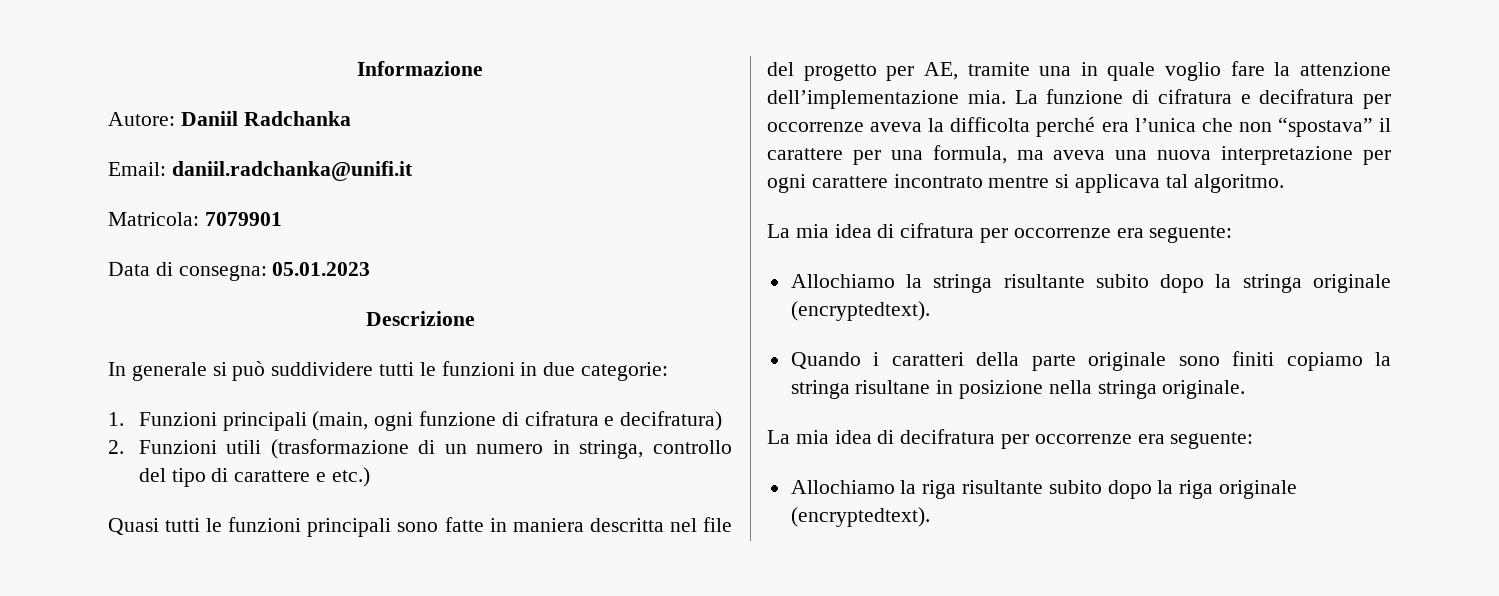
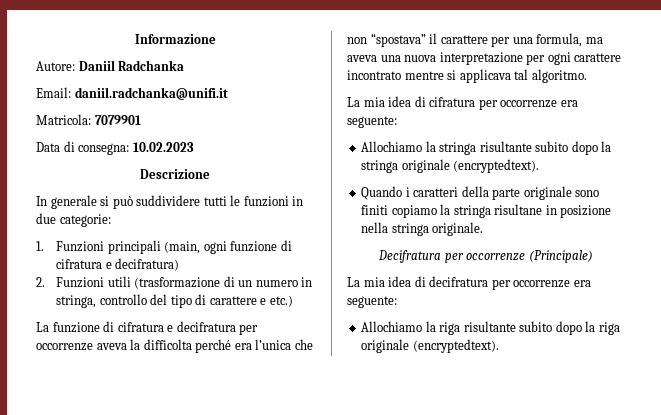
[272,262,371,276] 05.01.2023 -> [132,142,194,152] 10.02.2023
[108,517,732,537] [767,61,1391,81] [767,90,1006,109] Quasi tutti le funzioni principali sono fatte in maniera descritta nel file del progetto per AE, tramite una in quale voglio fare la attenzione dell’implementazione mia. -> (293, 301) none
(1246, 389) none -> [378,250,593,263] // Decifratura per occorrenze (Principale)

